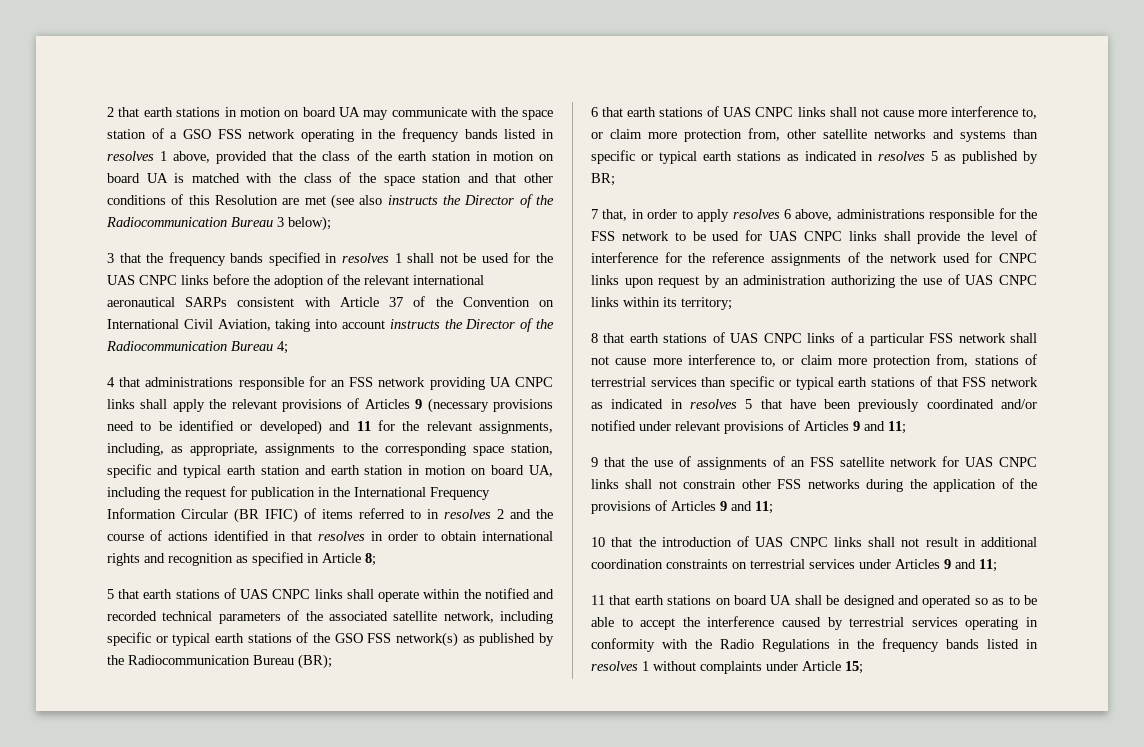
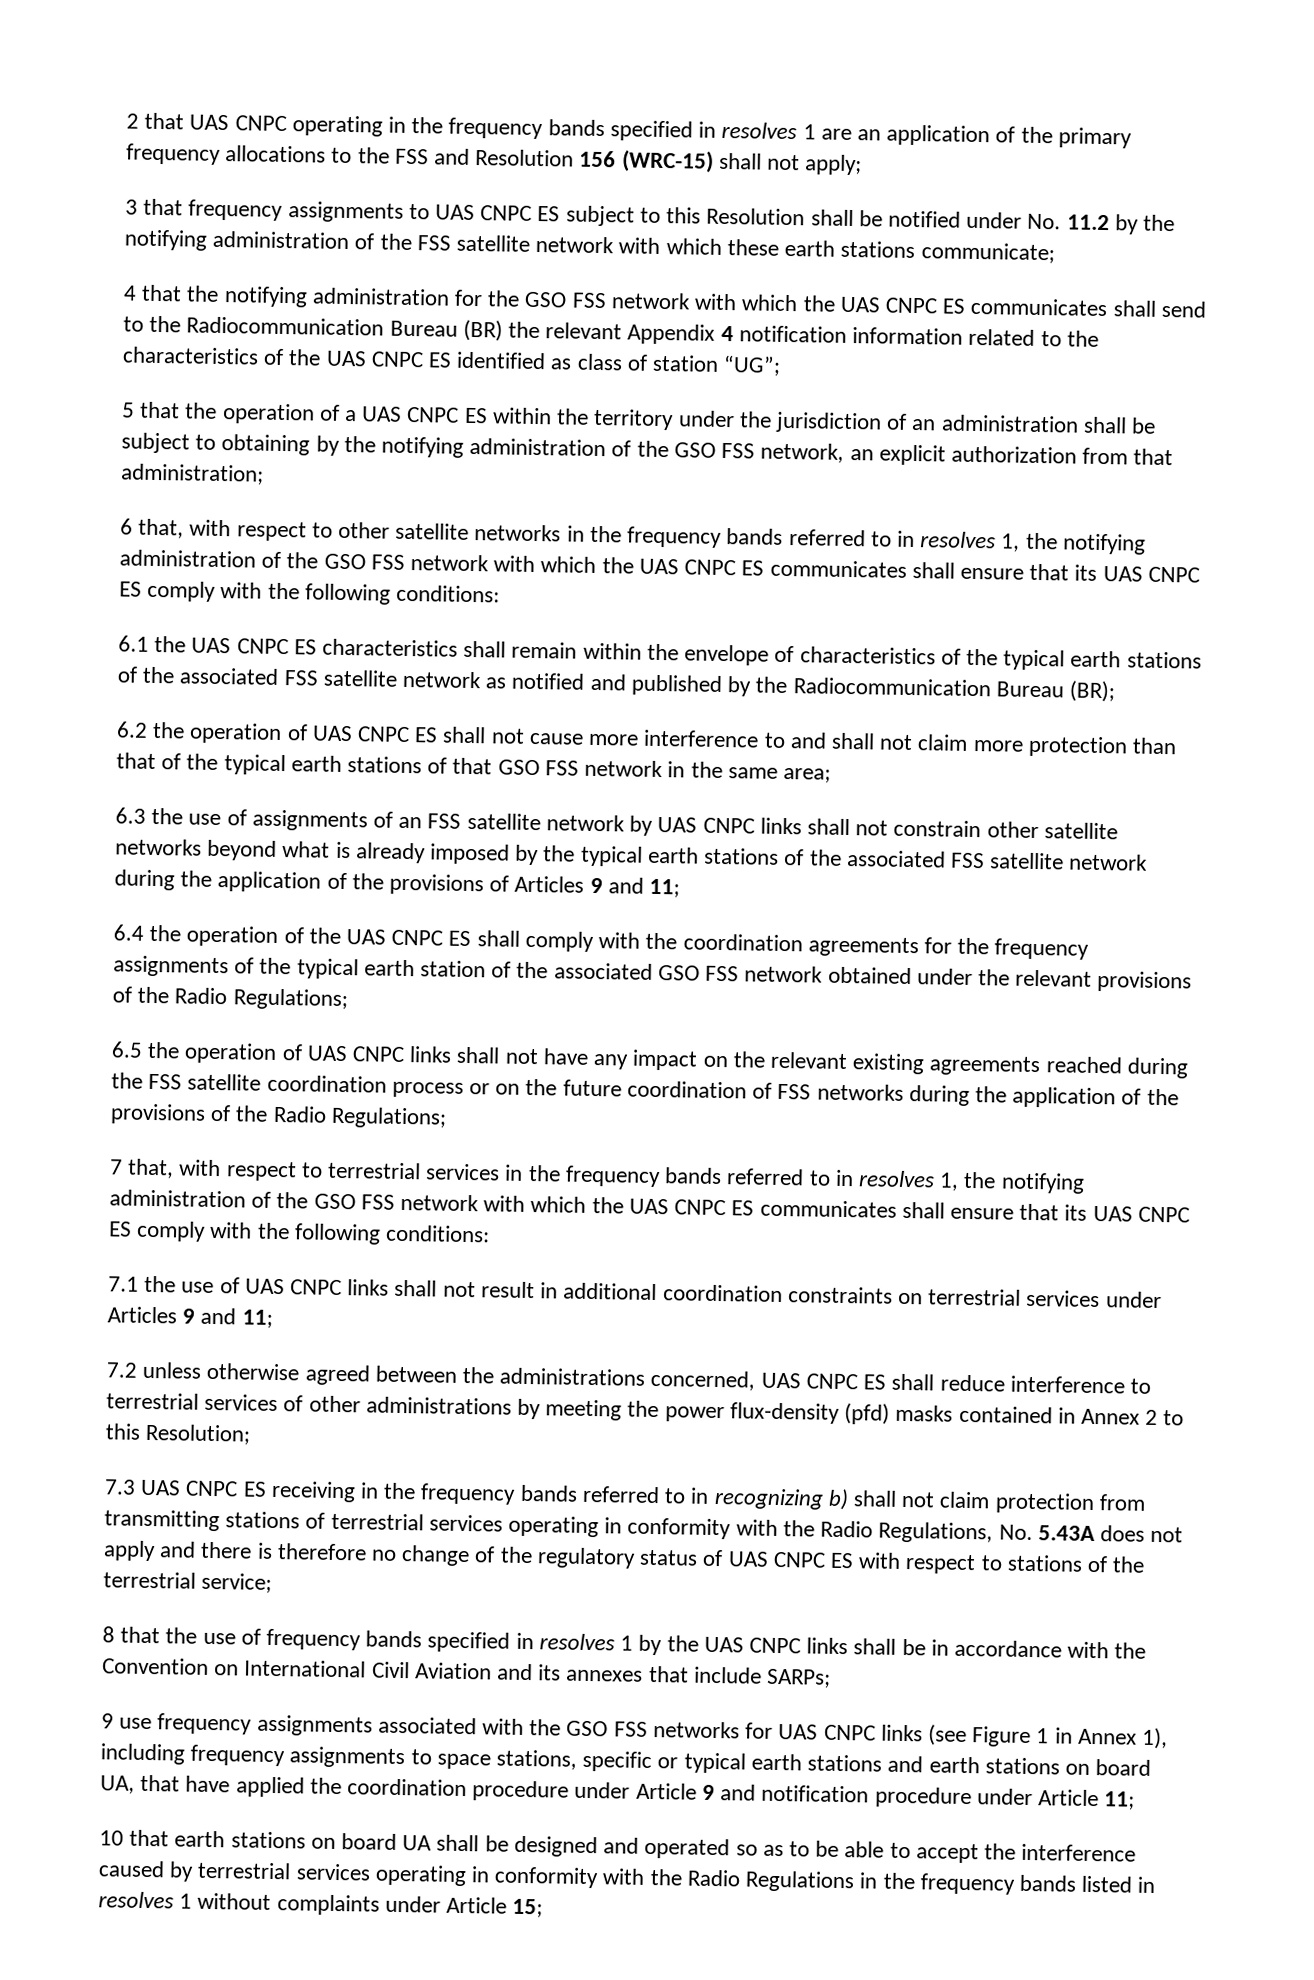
[143,107,553,120] [107,128,296,139] earth stations in motion on board UA may communicate with the space station of a GSO FSS network -> [189,114,287,132] UAS CNPC
[504,129,554,139] [107,150,554,164] [107,172,554,186] [107,194,554,209] [106,216,331,231] [107,252,553,266] [107,274,484,288] [107,296,554,307] [107,318,554,332] [106,341,288,354] [107,376,553,390] [107,398,553,413] [107,420,553,435] [107,443,553,456] [107,464,553,478] [107,486,490,500] [107,508,553,523] [107,530,553,541] [107,552,376,566] [107,588,554,602] [107,610,553,624] [107,632,475,647] listed in resolves 1 above, provided that the class of the earth station in motion on board UA is matched with the class of the space station and that other conditions of this Resolution are met (see also instructs the Director of the Radiocommunication Bureau 3 below); // 3 that the frequency bands specified in resolves 1 shall not be used for the UAS CNPC links before the adoption of the relevant international aeronautical SARPs consistent with Article 37 of the Convention on International Civil Aviation, taking into account instructs the Director of the Radiocommunication Bureau 4; // 4 that administrations responsible for an FSS network providing UA CNPC links shall apply the relevant provisions of Articles 9 (necessary provisions need to be identified or developed) and 11 for the relevant assignments, including, as appropriate, assignments to the corresponding space station, specific and typical earth station and earth station in motion on board UA, including the request for publication in the International Frequency Information Circular (BR IFIC) of items referred to in resolves 2 and the course of actions identified in that resolves in order to obtain international rights and recognition as specified in Article 8; // 5 that earth stations of UAS CNPC links shall operate within the notified and recorded technical parameters of the associated satellite network, including specific or typical earth stations of the GSO FSS network(s) as -> [609,120,1132,149] [126,143,863,176] [125,198,1175,235] [124,229,1055,264] [123,284,1207,318] [123,315,1099,347] [122,346,782,376] [122,401,1156,434] [121,432,1174,466] [120,463,264,485] [120,518,1146,555] [119,549,1200,583] [119,580,501,605] [118,635,1202,671] [117,666,627,691] specified in resolves 1 are an application of the primary frequency allocations to the FSS and Resolution 156 (WRC-15) shall not apply; // 3 that frequency assignments to UAS CNPC ES subject to this Resolution shall be notified under No. 11.2 by the notifying administration of the FSS satellite network with which these earth stations communicate; // 4 that the notifying administration for the GSO FSS network with which the UAS CNPC ES communicates shall send to the Radiocommunication Bureau (BR) the relevant Appendix 4 notification information related to the characteristics of the UAS CNPC ES identified as class of station “UG”; // 5 that the operation of a UAS CNPC ES within the territory under the jurisdiction of an administration shall be subject to obtaining by the notifying administration of the GSO FSS network, an explicit authorization from that administration; // 6 that, with respect to other satellite networks in the frequency bands referred to in resolves 1, the notifying administration of the GSO FSS network with which the UAS CNPC ES communicates shall ensure that its UAS CNPC ES comply with the following conditions: // 6.1 the UAS CNPC ES characteristics shall remain within the envelope of characteristics of the typical earth stations of the associated FSS satellite network as notified and
[591,106,1037,119] [591,128,1038,142] [591,150,1038,164] [591,173,615,186] [591,208,1037,222] [591,230,1037,244] [591,252,1037,266] [591,274,1037,288] [591,297,732,310] [591,332,1037,346] [591,354,1037,368] [591,376,791,390] 6 that earth stations of UAS CNPC links shall not cause more interference to, or claim more protection from, other satellite networks and systems than specific or typical earth stations as indicated in resolves 5 as published by BR; // 7 that, in order to apply resolves 6 above, administrations responsible for the FSS network to be used for UAS CNPC links shall provide the level of interference for the reference assignments of the network used for CNPC links upon request by an administration authorizing the use of UAS CNPC links within its territory; // 8 that earth stations of UAS CNPC links of a particular FSS network shall not cause more interference to, or claim more protection from, stations of terrestrial services than specific or -> [116,721,1177,758] [116,752,219,771] 6.2 the operation of UAS CNPC ES shall not cause more interference to and shall not claim more protection than that of the
[962,377,1038,387] [591,399,1037,412] [591,420,906,434] [591,457,625,467] FSS network as indicated in resolves 5 that have been previously coordinated and/or notified under relevant provisions of Articles 9 and 11; // 9 that -> [497,759,831,783] [115,807,146,824] GSO FSS network in the same area; // 6.3
[942,456,959,467] for -> [629,815,654,836] by
[777,479,860,489] FSS networks -> [1043,822,1118,840] [115,838,1149,871] satellite networks beyond what is already imposed by the typical earth stations of the associated FSS satellite network
[591,537,732,547] 10 that the introduction -> [113,924,1090,960] [113,955,1193,993] [112,986,348,1011] [111,1041,1188,1079] [111,1072,1179,1109] [110,1103,447,1129] [110,1158,1085,1194] [109,1189,1190,1223] [109,1220,491,1245] [108,1275,215,1294] 6.4 the operation of the UAS CNPC ES shall comply with the coordination agreements for the frequency assignments of the typical earth station of the associated GSO FSS network obtained under the relevant provisions of the Radio Regulations; // 6.5 the operation of UAS CNPC links shall not have any impact on the relevant existing agreements reached during the FSS satellite coordination process or on the future coordination of FSS networks during the application of the provisions of the Radio Regulations; // 7 that, with respect to terrestrial services in the frequency bands referred to in resolves 1, the notifying administration of the GSO FSS network with which the UAS CNPC ES communicates shall ensure that its UAS CNPC ES comply with the following conditions: // 7.1 the use
[591,595,605,605] 11 -> [106,1361,1151,1394] [106,1392,1185,1426] [105,1423,252,1445] [104,1479,1146,1515] [104,1509,1184,1544] [103,1540,1146,1575] [103,1571,273,1593] [102,1626,1147,1659] [102,1657,832,1688] [101,1713,1168,1750] [100,1743,1152,1776] [100,1774,1136,1810] [99,1830,124,1846] 7.2 unless otherwise agreed between the administrations concerned, UAS CNPC ES shall reduce interference to terrestrial services of other administrations by meeting the power flux-density (pfd) masks contained in Annex 2 to this Resolution; // 7.3 UAS CNPC ES receiving in the frequency bands referred to in recognizing b) shall not claim protection from transmitting stations of terrestrial services operating in conformity with the Radio Regulations, No. 5.43A does not apply and there is therefore no change of the regulatory status of UAS CNPC ES with respect to stations of the terrestrial service; // 8 that the use of frequency bands specified in resolves 1 by the UAS CNPC links shall be in accordance with the Convention on International Civil Aviation and its annexes that include SARPs; // 9 use frequency assignments associated with the GSO FSS networks for UAS CNPC links (see Figure 1 in Annex 1), including frequency assignments to space stations, specific or typical earth stations and earth stations on board UA, that have applied the coordination procedure under Article 9 and notification procedure under Article 11; // 10

